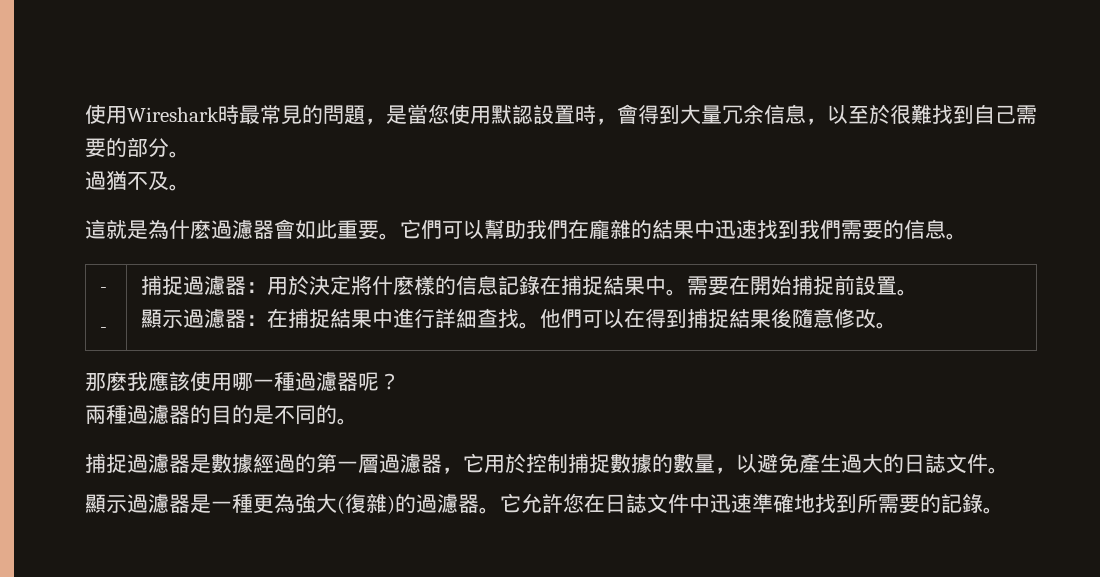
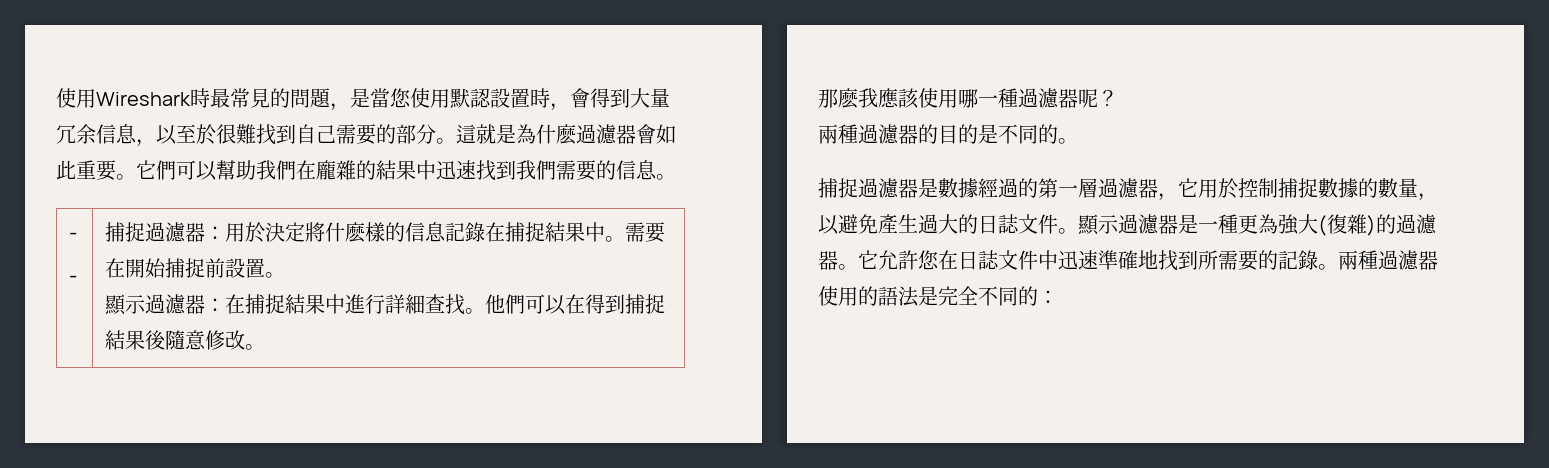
[85,170,190,191] // 過猶不及。 // -> (456, 141) none
(1009, 470) // -> (1078, 231) none
(1004, 510) none -> [1338,250,1438,270] [818,286,1058,307] 兩種過濾器使用的語法是完全不同的：

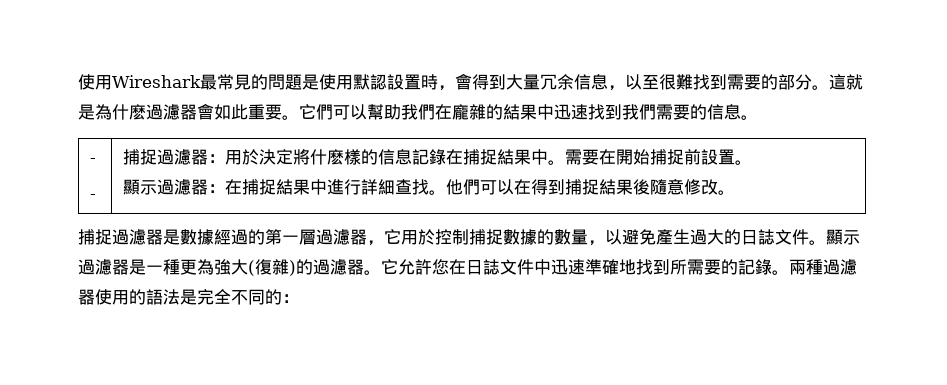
[190,88,210,108] 時 -> (201, 81) none
[330,88,411,111] ，是當您 -> [302,74,319,90] 是
[196,124,216,145] 於 -> (659, 82) none
[296,124,336,144] 自己 -> (727, 82) none
[818,88,1118,109] [818,124,1078,144] // 那麽我應該使用哪一種過濾器呢？ // 兩種過濾器的目的是不同的。 -> (736, 192) none

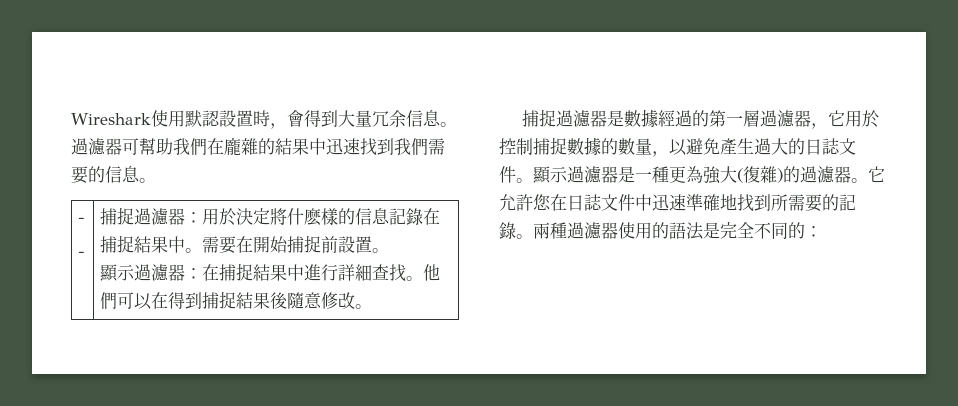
[78,74,319,90] 使用Wireshark最常見的問題是 -> [71,113,151,125] Wireshark
[608,73,863,91] [78,103,367,120] ，以至很難找到需要的部分。這就是為什麽過濾器會如此重要。它們可以 -> [440,122,457,127] [71,138,139,155] 。過濾器可

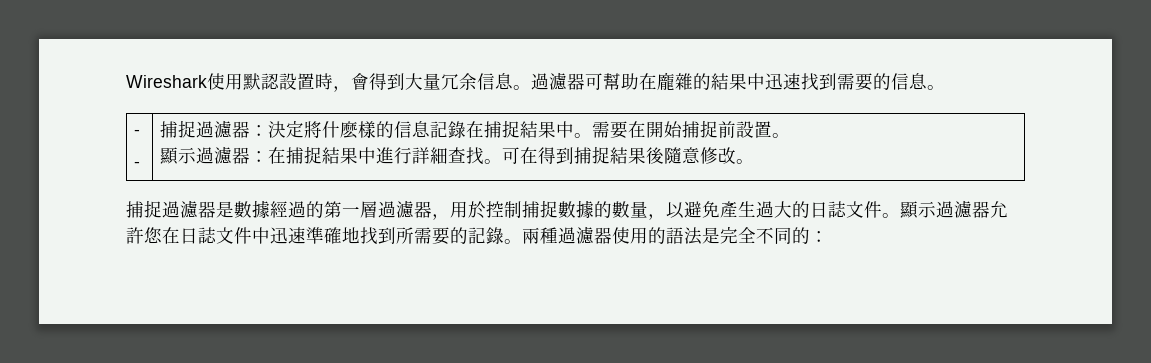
[173,138,207,155] 我們 -> (639, 81) none
[394,138,428,155] 我們 -> (837, 81) none
[201,208,236,226] 用於 -> (269, 130) none
[422,264,440,281] [99,292,152,310] 他們可以 -> [502,147,521,164] 可
[827,110,845,127] 它 -> (450, 217) none
[618,166,885,184] 是一種更為強大(復雜)的過濾器。它 -> (990, 209) none

